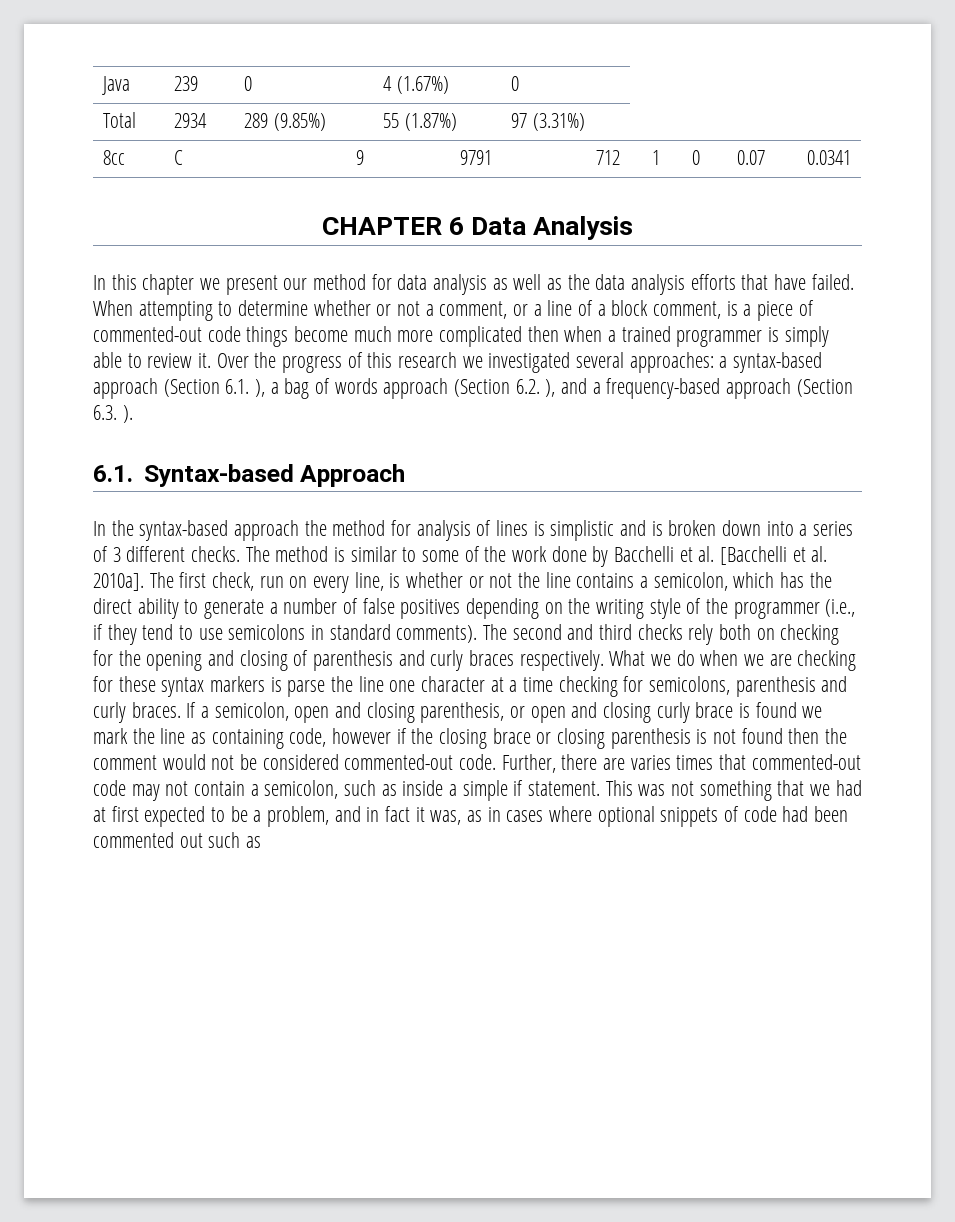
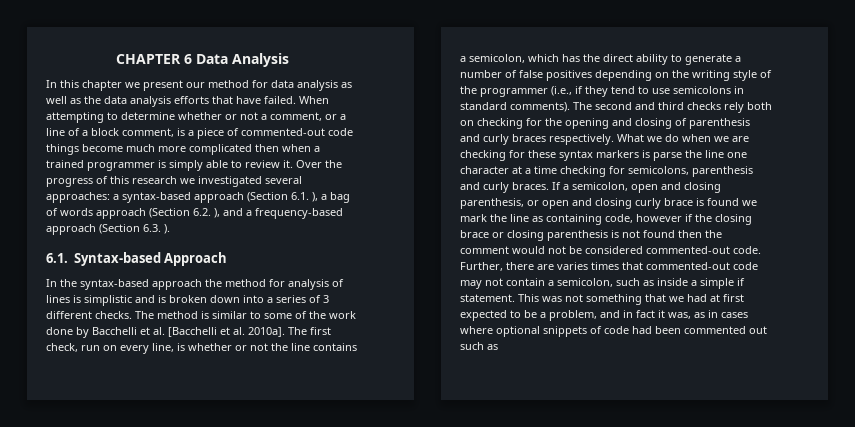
[101,76,130,95] [173,76,198,91] [243,76,252,91] [382,76,449,94] [510,76,519,91] [102,112,136,128] [173,113,207,128] [243,113,326,131] [382,113,457,131] [510,113,585,131] [102,150,125,165] [173,150,183,165] [356,150,365,165] [460,150,493,165] [596,150,621,165] [652,150,661,165] [692,150,701,165] [737,150,766,165] [807,150,852,165] Java | 239 | 0 | 4 (1.67%) | 0 // Total | 2934 | 289 (9.85%) | 55 (1.87%) | 97 (3.31%) // 8cc | C | 9 | 9791 | 712 | 1 | 0 | 0.07 | 0.0341 // -> (115, 59) none

